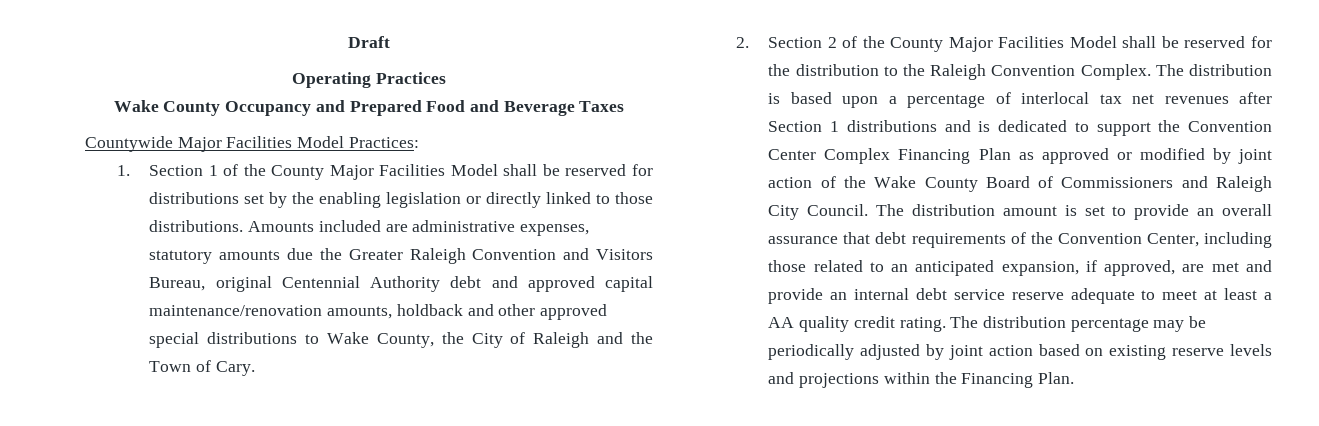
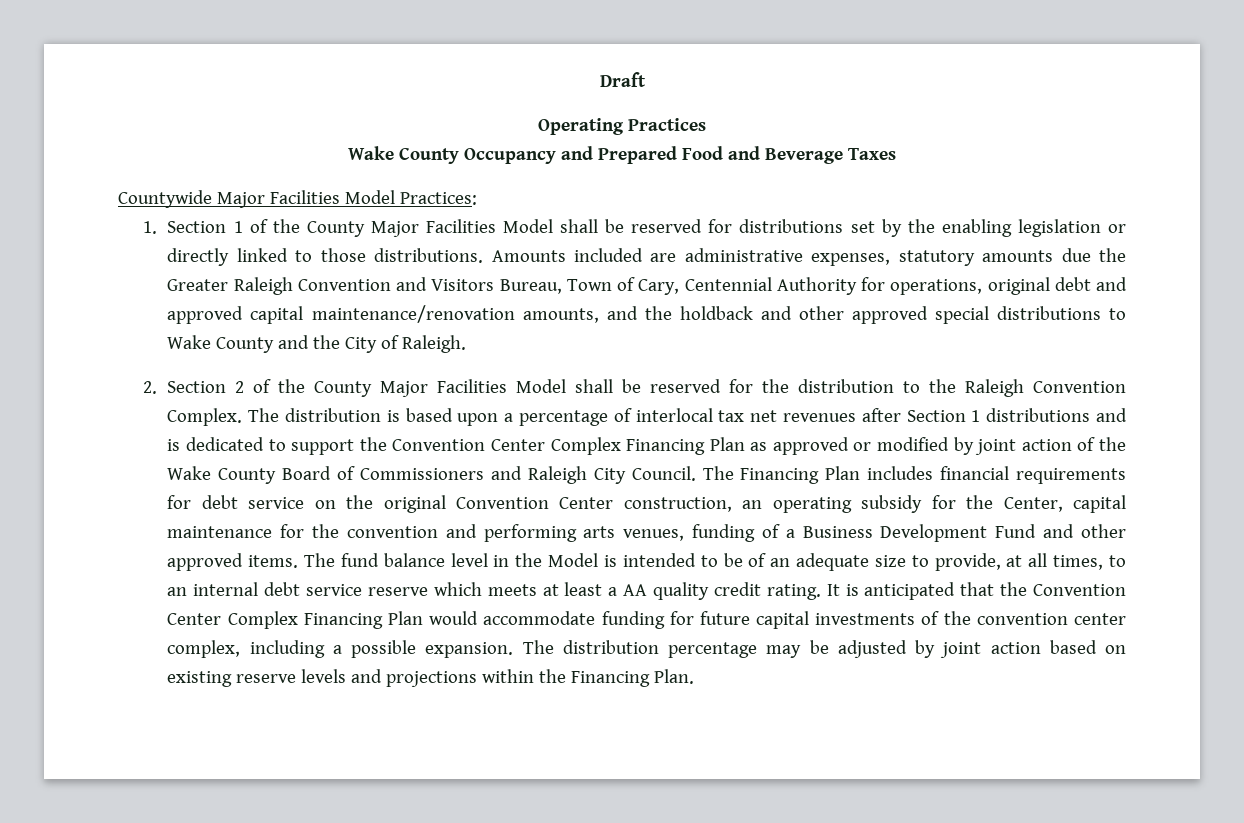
[215,276,441,292] original Centennial Authority -> [566,277,1050,295] Town of Cary, Centennial Authority for operations, original
(393, 312) none -> [606,306,672,320] and the
[376,333,434,348] County, -> [216,335,310,353] County and
[533,332,653,348] [149,360,255,376] Raleigh and the Town of Cary. -> [402,335,467,353] Raleigh.
[911,204,1272,220] [768,232,1272,248] [768,260,1272,276] [768,288,824,304] distribution amount is set to provide an overall assurance that debt requirements of the Convention Center, including those related to an anticipated expansion, if approved, are met and provide -> [740,466,1126,484] [167,495,1127,513] [167,524,1127,542] [167,553,1126,571] Financing Plan includes financial requirements for debt service on the original Convention Center construction, an operating subsidy for the Center, capital maintenance for the convention and performing arts venues, funding of a Business Development Fund and other approved items. The fund balance level in the Model is intended to be of an adequate size to provide, at all times, to
[1070,288,1198,304] adequate to meet -> [433,582,537,596] which meets
(946, 324) none -> [826,582,1126,600] [167,611,1126,629] [167,640,514,658] It is anticipated that the Convention Center Complex Financing Plan would accommodate funding for future capital investments of the convention center complex, including a possible expansion.
[768,344,855,360] periodically -> (829, 647) none

